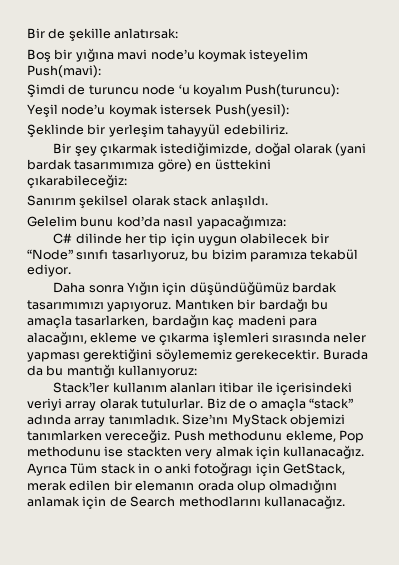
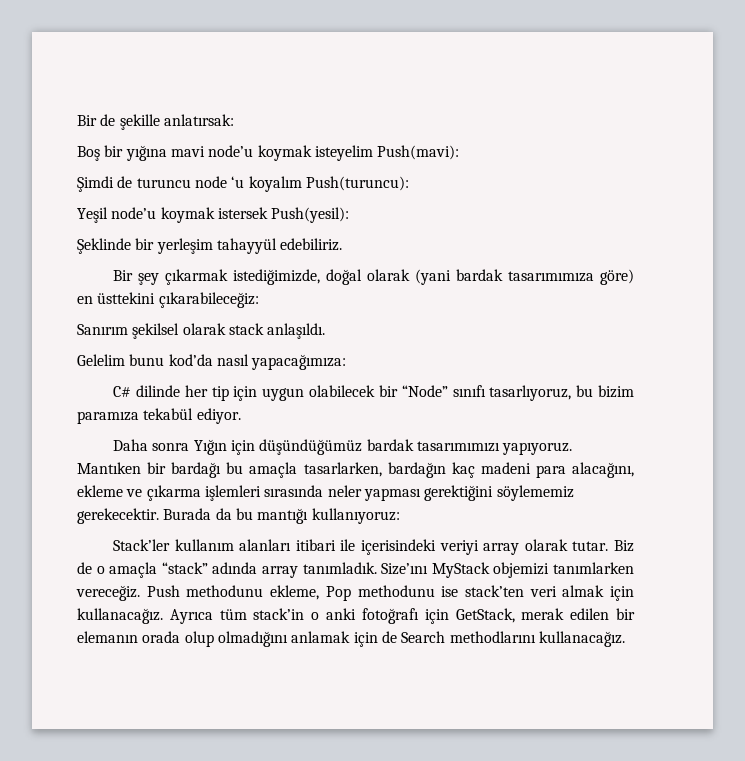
[219,382,254,393] itibar -> [295,539,336,551] itibari
[141,398,204,409] tutulurlar. -> [572,541,609,551] tutar.
[126,446,213,459] stackten very -> [464,585,557,597] stack’ten veri
[70,463,151,474] Tüm stack in -> [219,608,305,620] tüm stack’in
[194,462,253,476] fotoğragı -> [361,608,419,624] fotoğrafı

